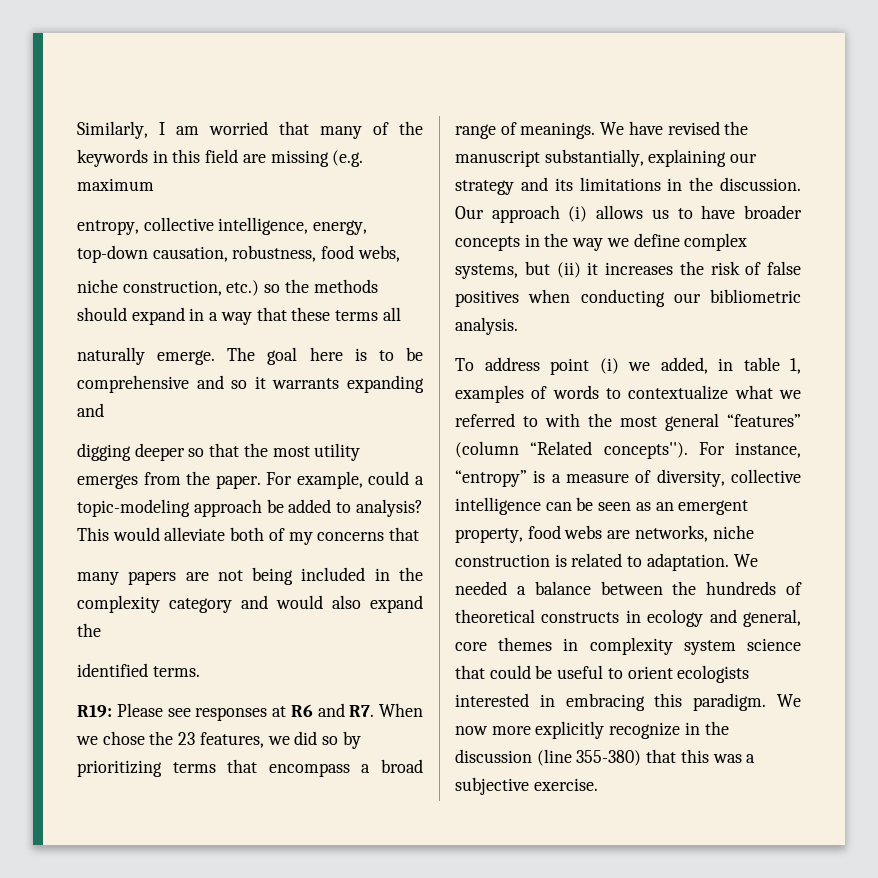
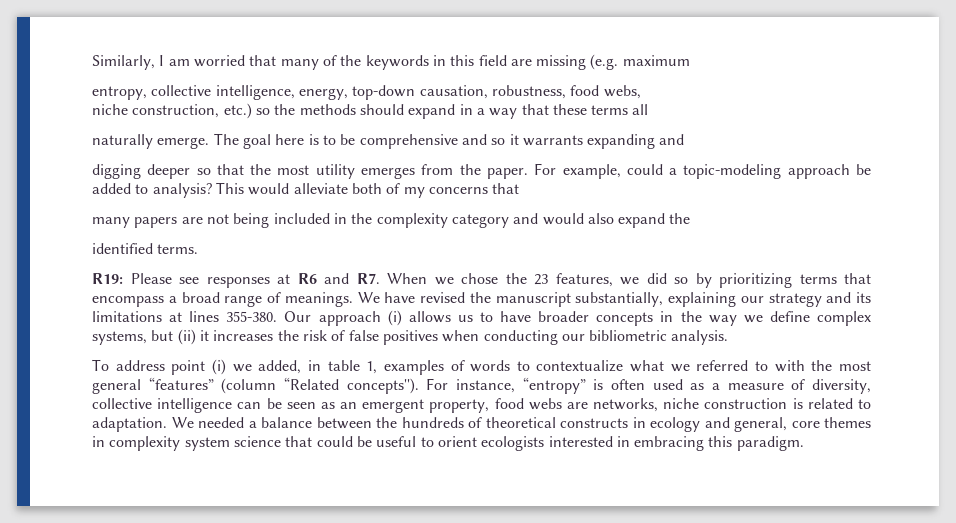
[667,177,801,191] in the discussion. -> [169,311,278,322] at lines 355-380.
(546, 476) none -> [611,379,705,390] often used as
[777,694,801,707] [455,721,729,739] [455,749,756,766] [455,777,598,795] We now more explicitly recognize in the discussion (line 355-380) that this was a subjective exercise. -> (804, 443) none

